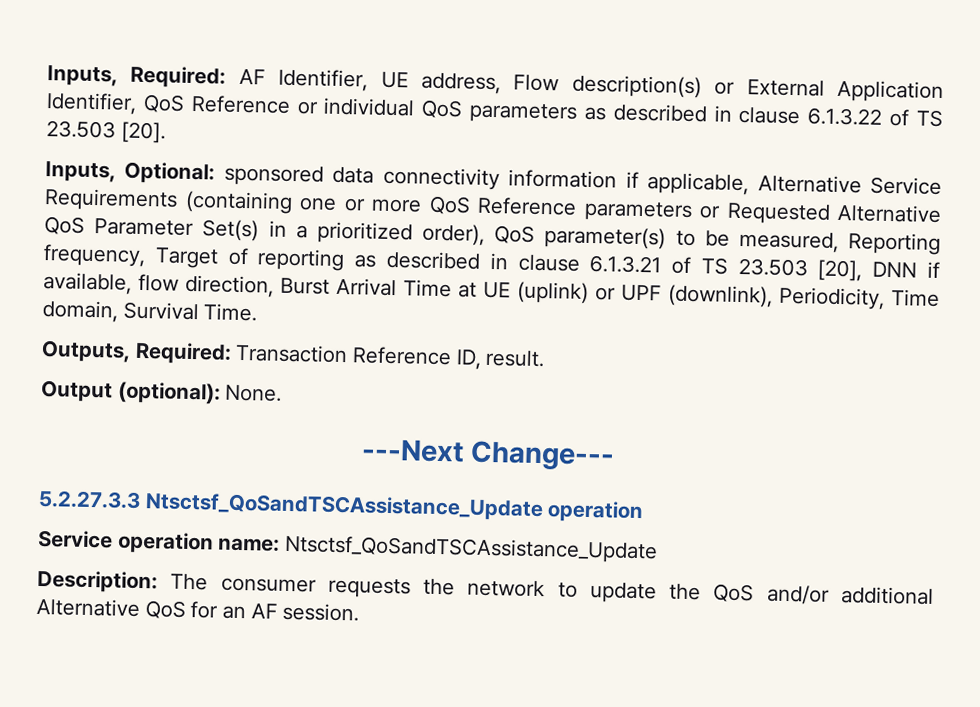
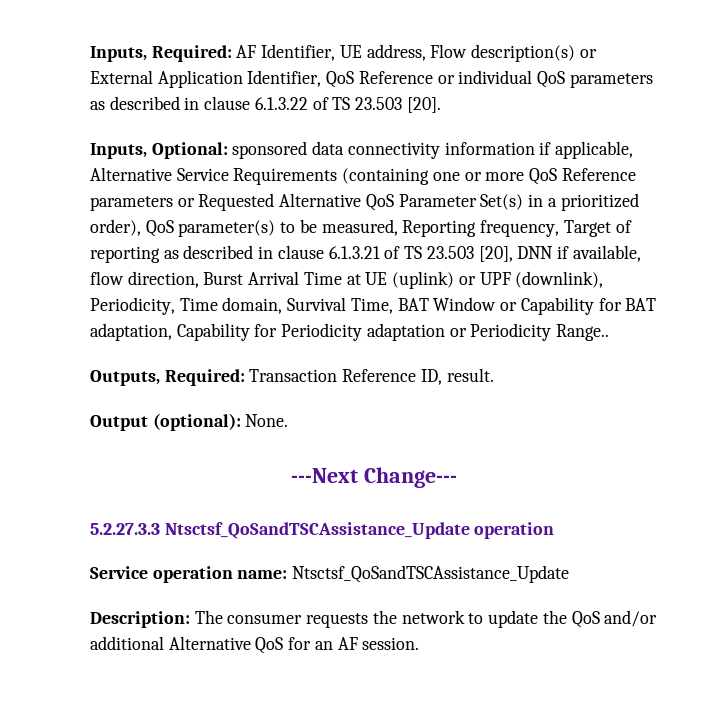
[203,303,258,322] Time. -> [350,297,657,315] [90,323,610,341] Time, BAT Window or Capability for BAT adaptation, Capability for Periodicity adaptation or Periodicity Range..

